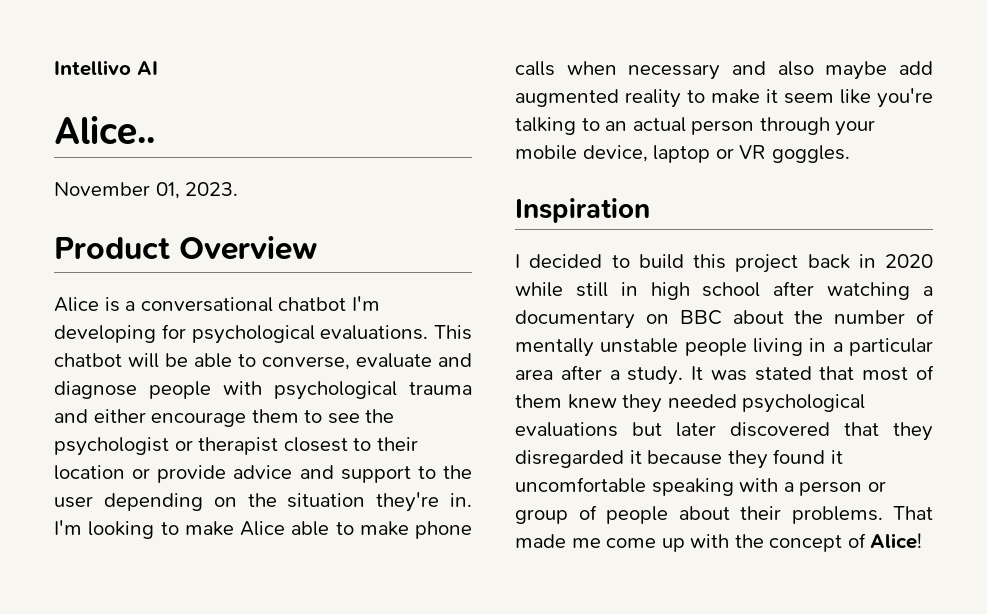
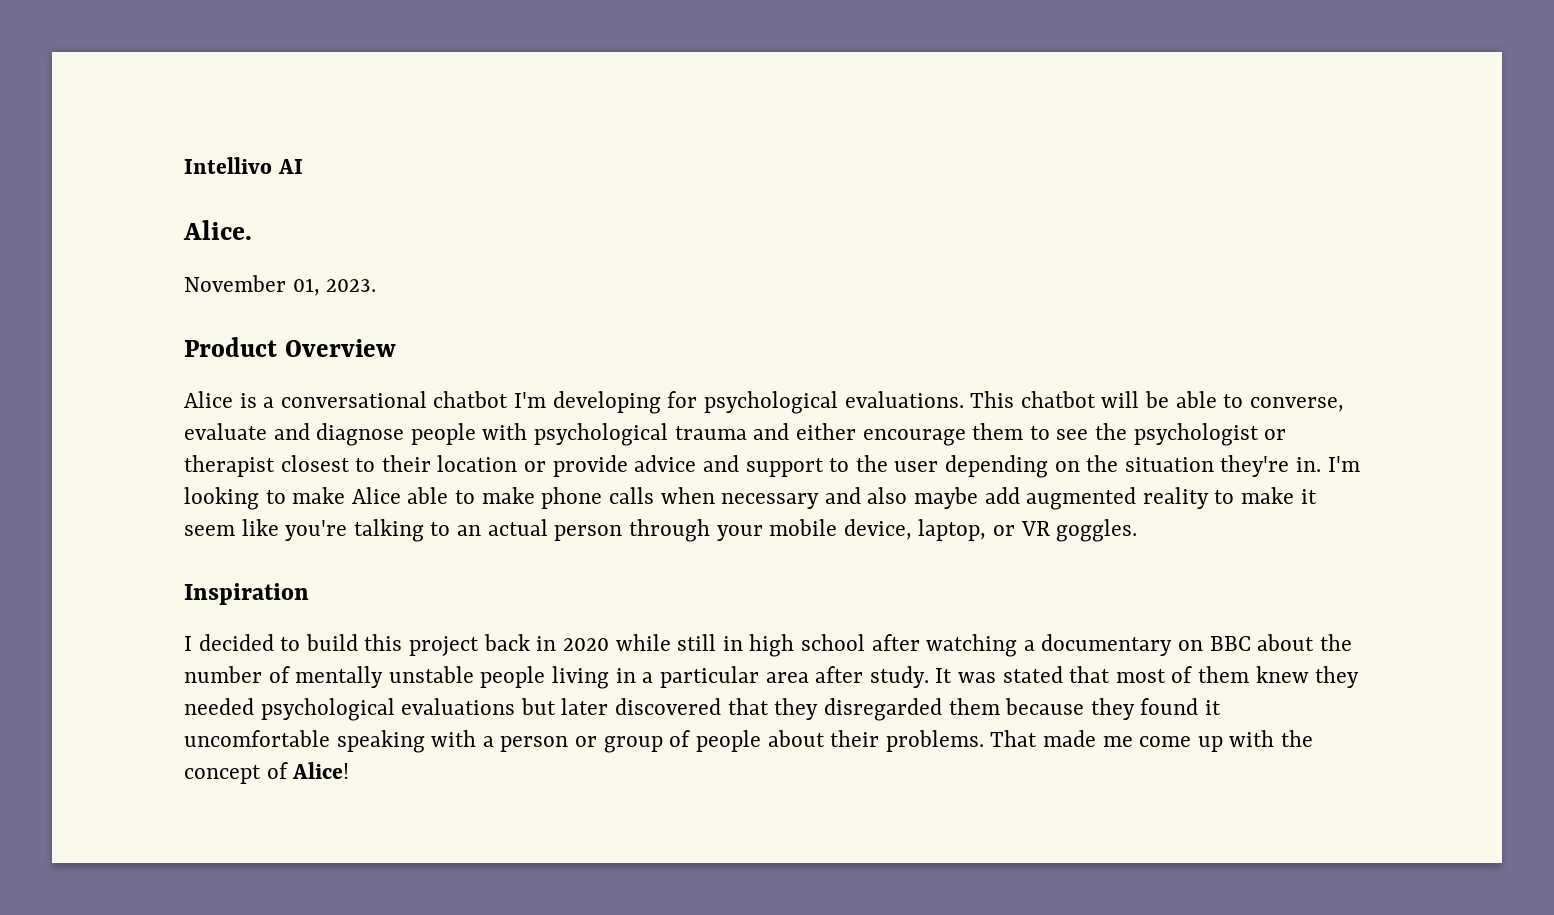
[54,116,155,145] Alice.. -> [183,220,252,240] Alice.
[653,145,711,163] laptop -> [918,519,987,541] laptop,
[609,370,620,380] a -> (864, 674) none
[629,450,642,464] it -> [948,698,1000,715] them

